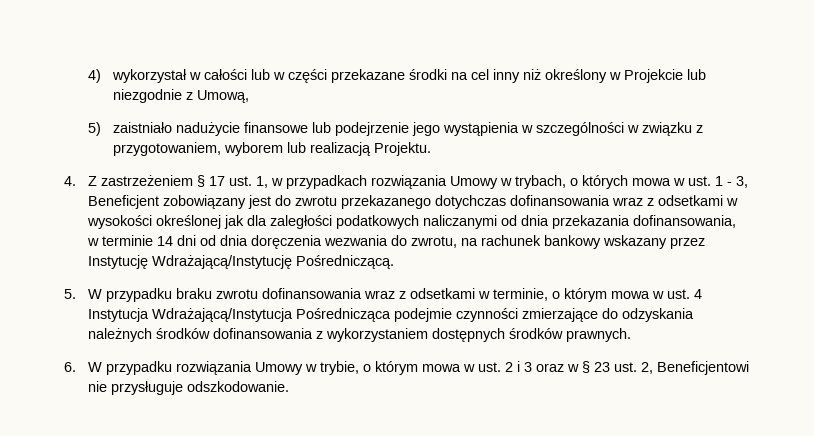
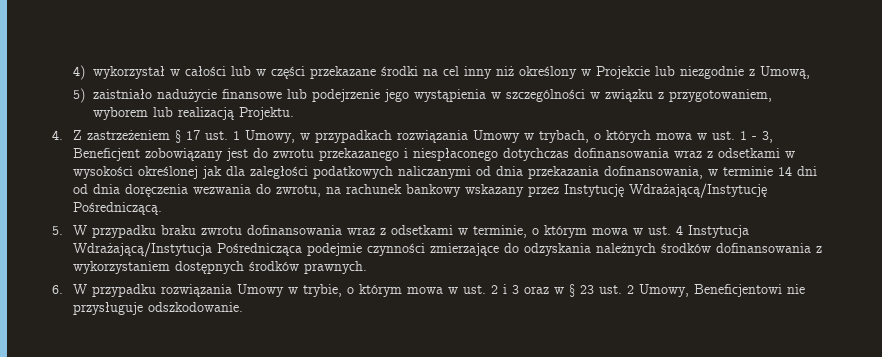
[256,176,269,188] 1, -> [232,130,295,143] 1 Umowy,
(432, 202) none -> [403,148,498,161] i niespłaconego
[641,362,654,374] 2, -> [626,284,689,297] 2 Umowy,

